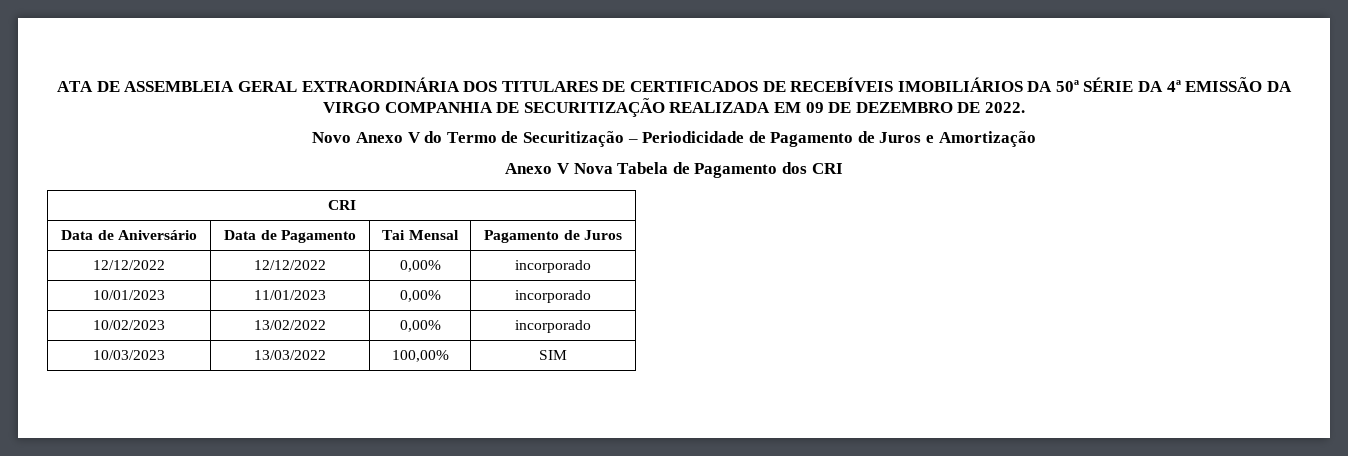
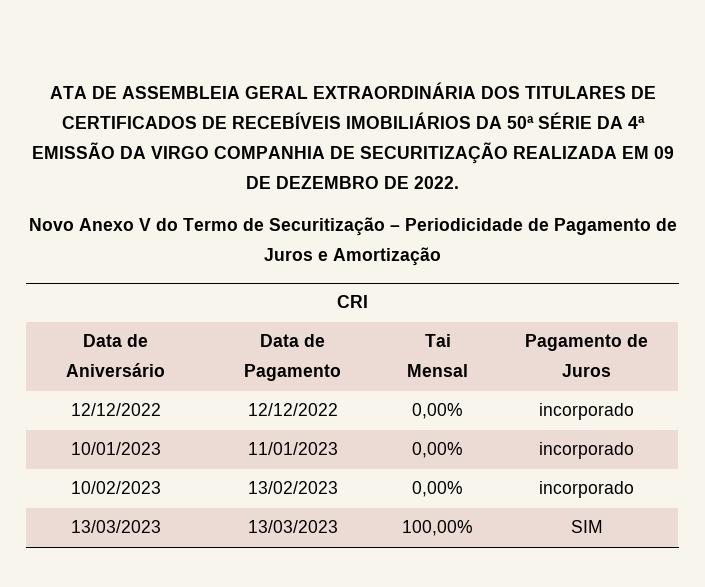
[505,162,843,178] // Anexo V Nova Tabela de Pagamento dos CRI -> (441, 256) none
[254,320,326,330] [399,320,441,332] [515,320,591,333] [93,350,165,360] [254,350,326,360] 13/02/2022 | 0,00% | incorporado // 10/03/2023 | 13/03/2022 -> [247,481,338,494] [412,481,463,497] [539,481,634,498] [70,520,161,533] [247,520,338,533] 13/02/2023 | 0,00% | incorporado // 13/03/2023 | 13/03/2023

